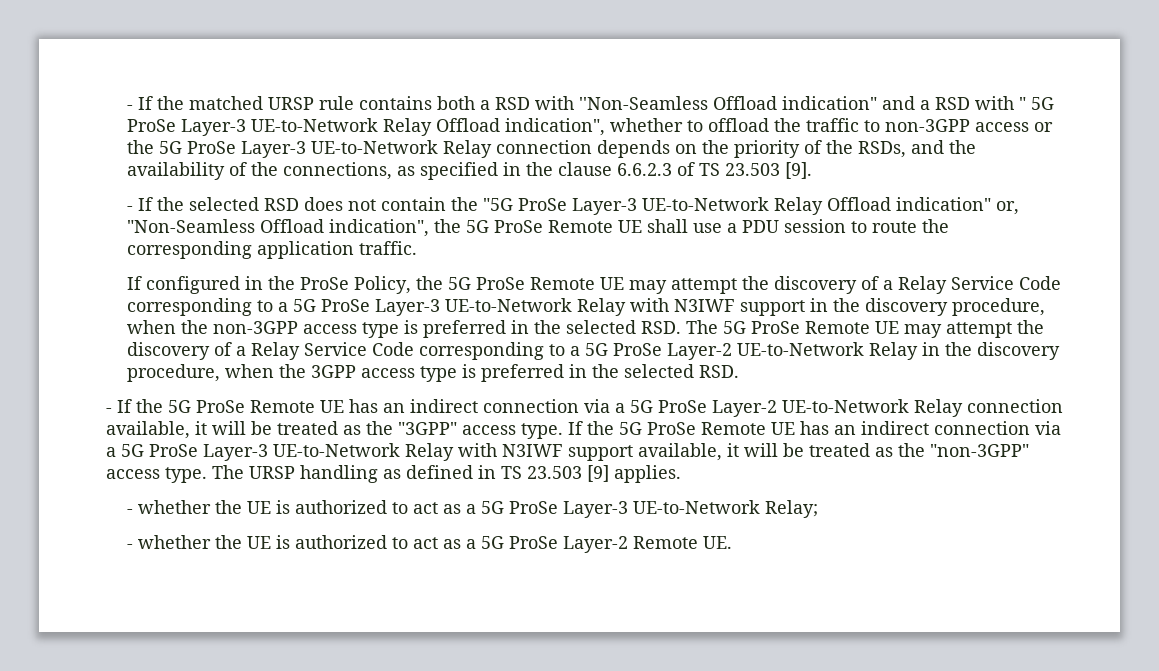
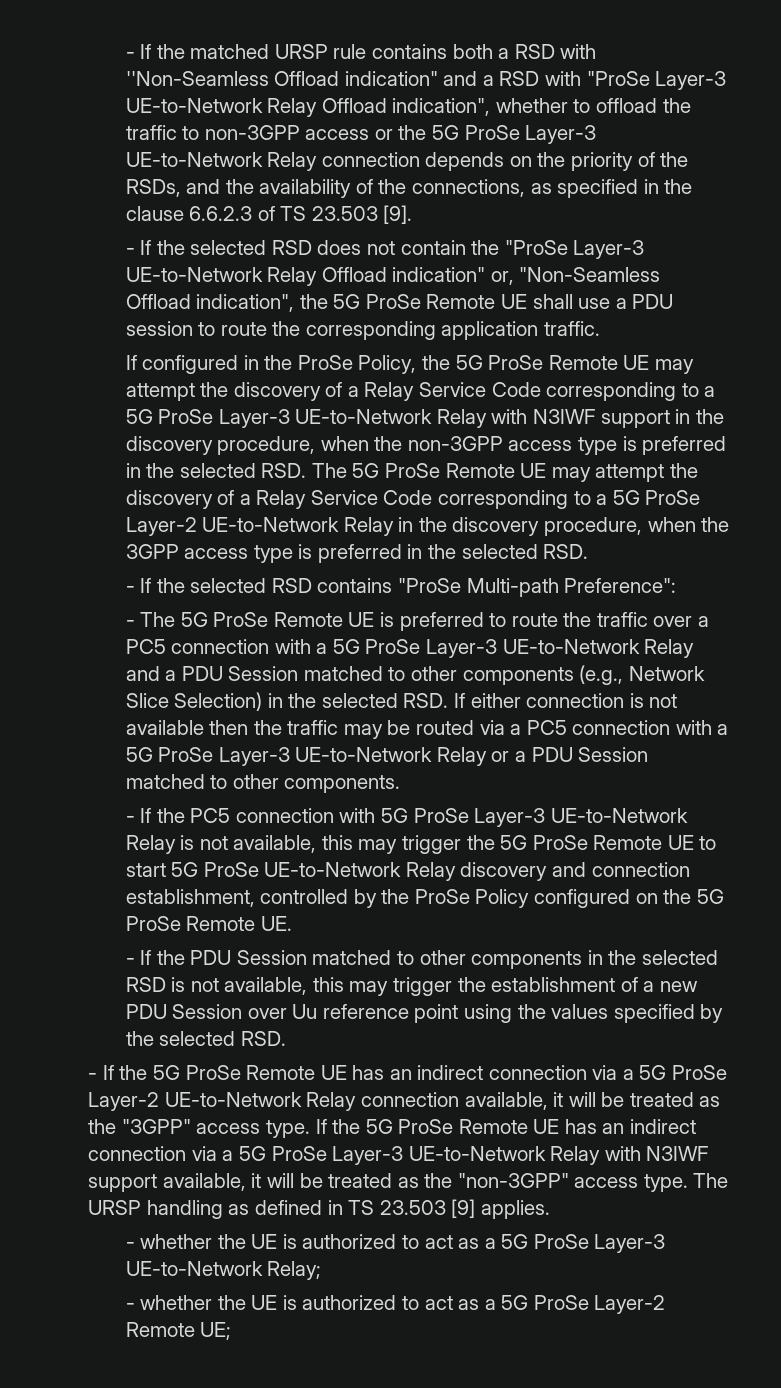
[1018,97,1054,110] [126,119,176,132] " 5G ProSe -> [586,71,650,86] "ProSe
[482,198,567,211] "5G ProSe -> [504,240,568,255] "ProSe
(739, 371) none -> [125,578,677,597] [125,612,709,631] [125,639,695,658] [125,665,705,685] [125,692,678,711] [125,720,729,739] [125,747,649,766] [125,774,401,793] [125,808,688,827] [125,835,717,854] [125,862,690,881] [125,889,724,908] [125,916,292,931] [125,950,718,969] [125,977,698,996] [125,1004,724,1023] [125,1031,286,1046] // - If the selected RSD contains "ProSe Multi-path Preference": // - The 5G ProSe Remote UE is preferred to route the traffic over a PC5 connection with a 5G ProSe Layer-3 UE-to-Network Relay and a PDU Session matched to other components (e.g., Network Slice Selection) in the selected RSD. If either connection is not available then the traffic may be routed via a PC5 connection with a 5G ProSe Layer-3 UE-to-Network Relay or a PDU Session matched to other components. // - If the PC5 connection with 5G ProSe Layer-3 UE-to-Network Relay is not available, this may trigger the 5G ProSe Remote UE to start 5G ProSe UE-to-Network Relay discovery and connection establishment, controlled by the ProSe Policy configured on the 5G ProSe Remote UE. // - If the PDU Session matched to other components in the selected RSD is not available, this may trigger the establishment of a new PDU Session over Uu reference point using the values specified by the selected RSD.
[702,536,732,549] UE. -> [200,1322,232,1340] UE;

